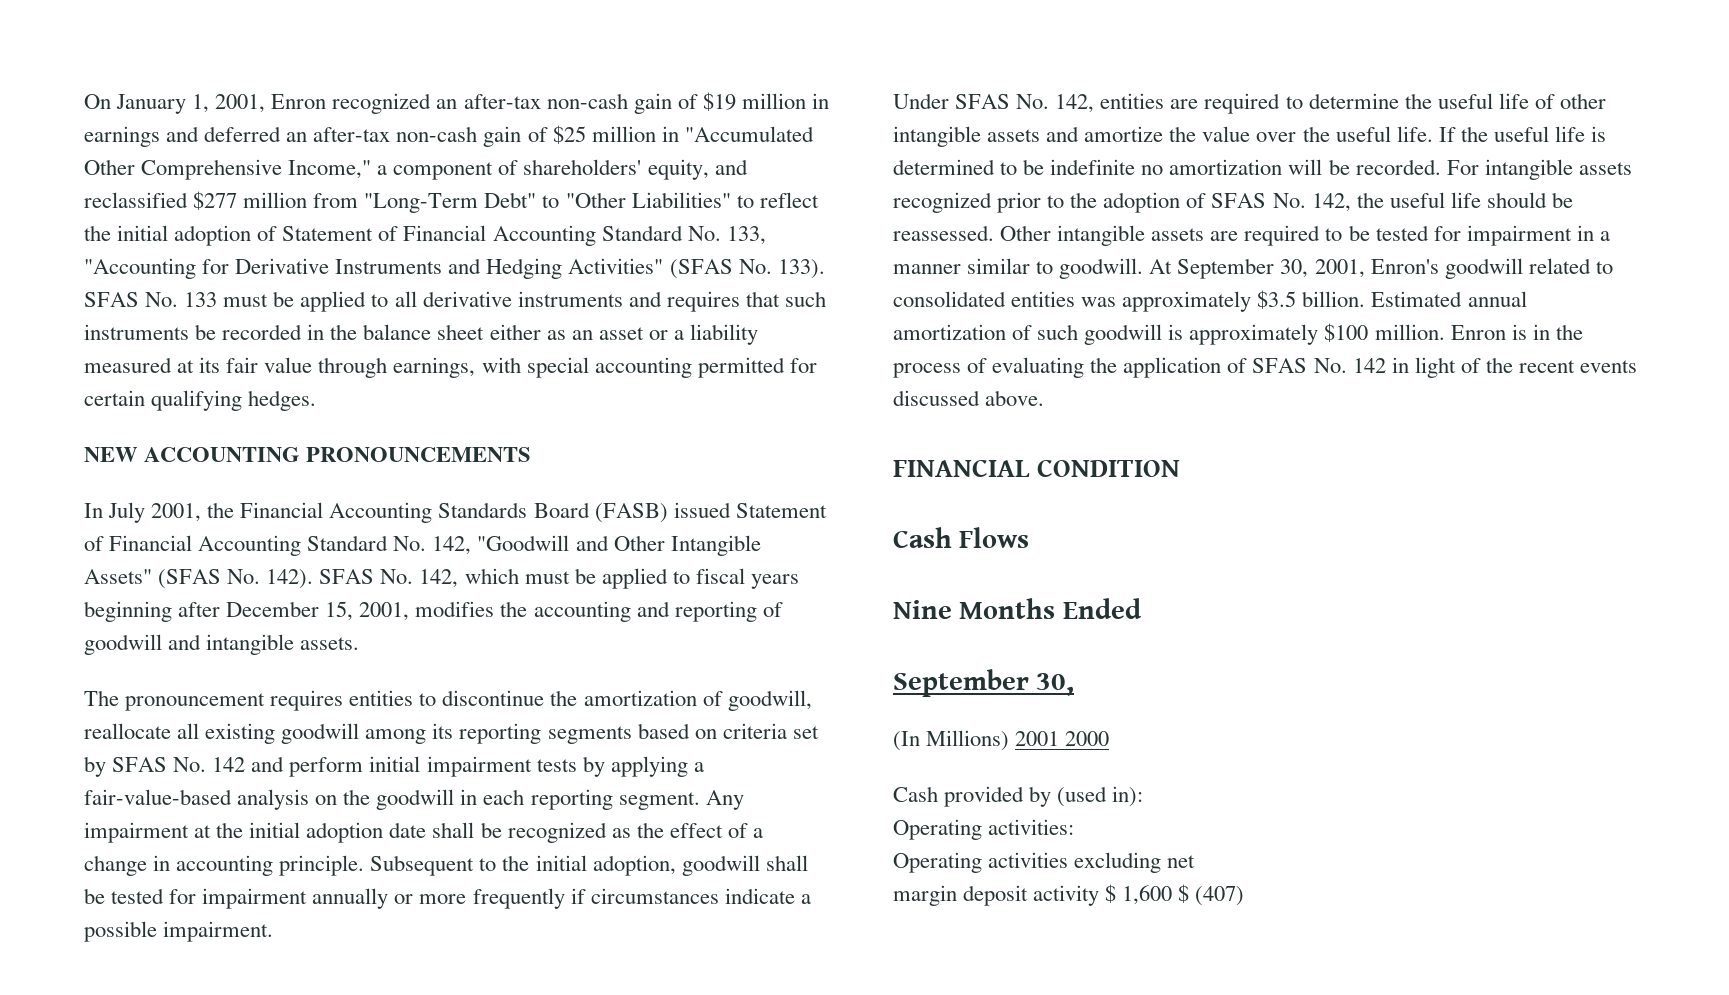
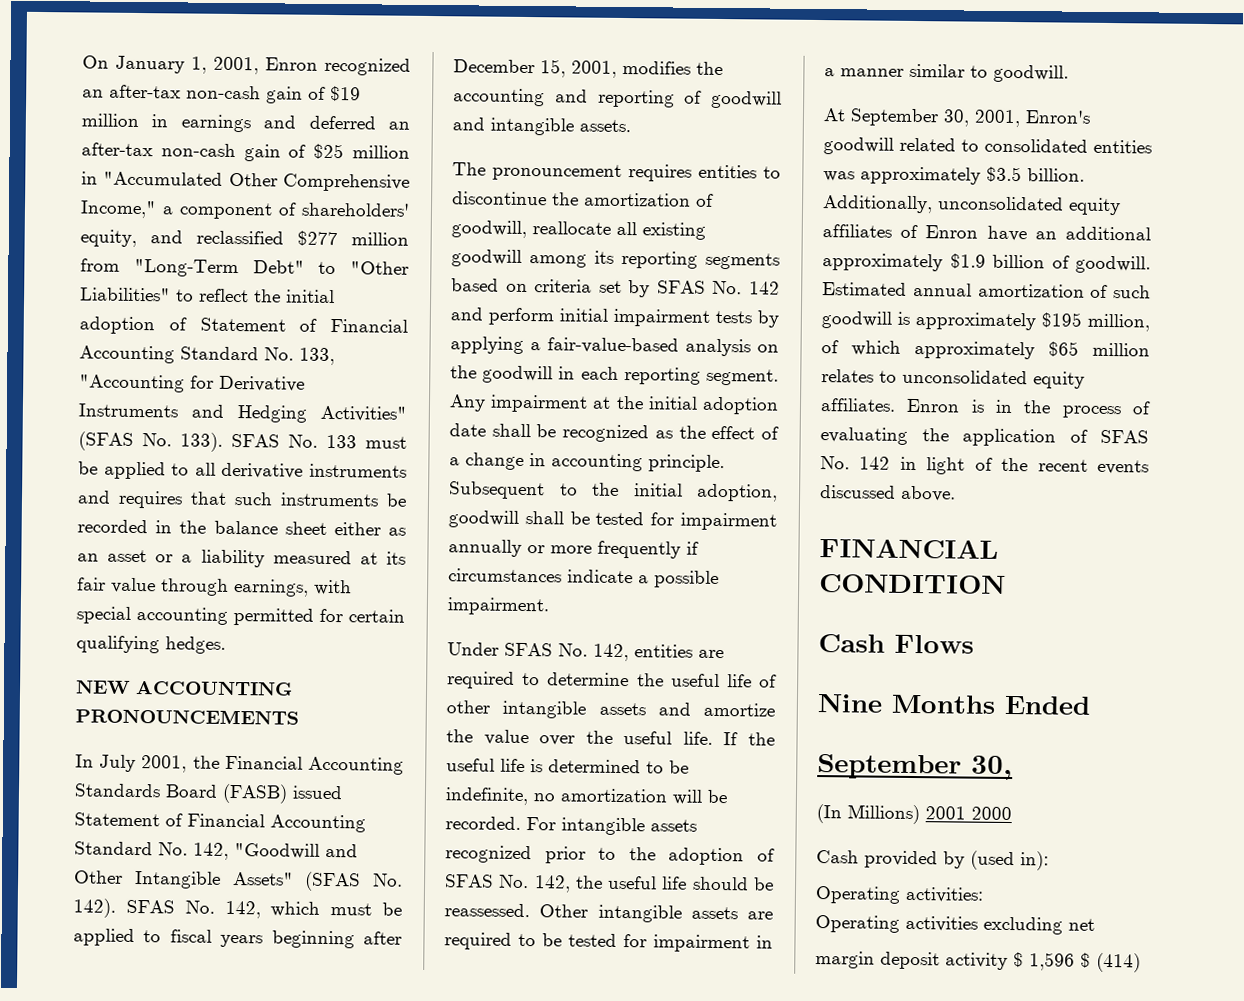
[1050,159,1136,175] indefinite -> [445,787,529,806] indefinite,
(1144, 268) none -> (1069, 73) //
(1366, 299) none -> [822,195,1121,216] [822,224,1151,242] [822,253,1151,274] Additionally, unconsolidated equity affiliates of Enron have an additional approximately $1.9 billion of goodwill.
[1324,323,1445,342] $100 million. -> [1041,312,1150,332] [821,340,1150,360] [821,369,1085,389] [820,398,896,412] $195 million, of which approximately $65 million relates to unconsolidated equity affiliates.
[1122,884,1245,906] 1,600 $ (407) -> [1029,952,1141,973] 1,596 $ (414)

